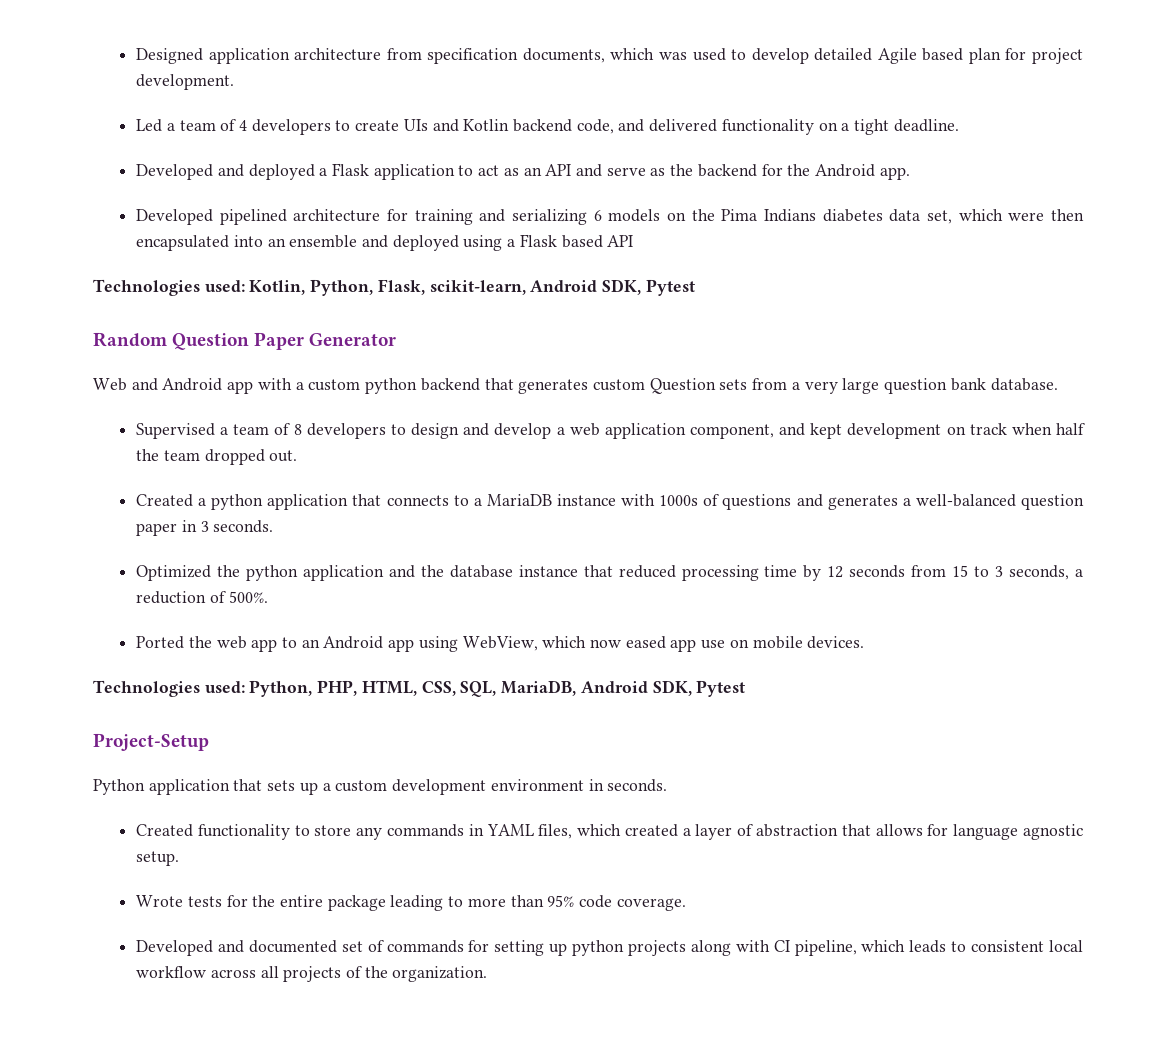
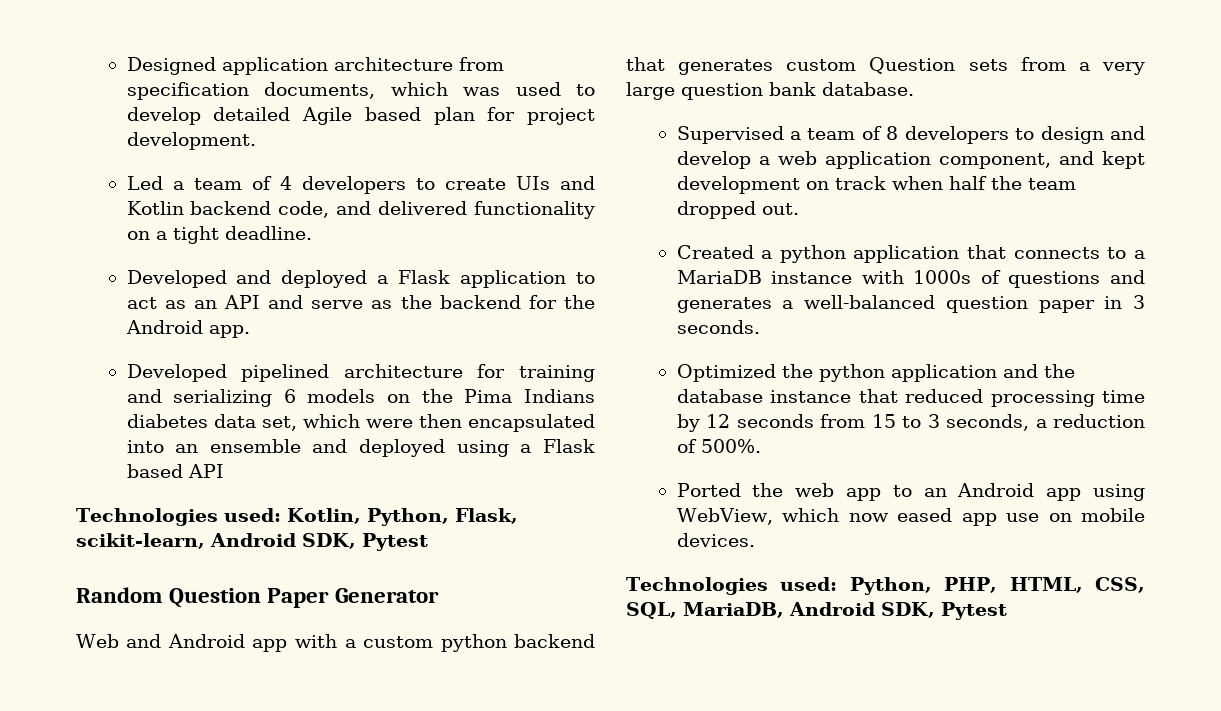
[93,733,209,751] [93,779,668,795] [136,824,1083,840] [136,851,180,866] [136,895,686,911] [136,940,1084,956] [136,966,488,982] // Project-Setup // Python application that sets up a custom development environment in seconds. // Created functionality to store any commands in YAML files, which created a layer of abstraction that allows for language agnostic setup. // Wrote tests for the entire package leading to more than 95% code coverage. // Developed and documented set of commands for setting up python projects along with CI pipeline, which leads to consistent local workflow across all projects of the organization. -> (1007, 611) none

